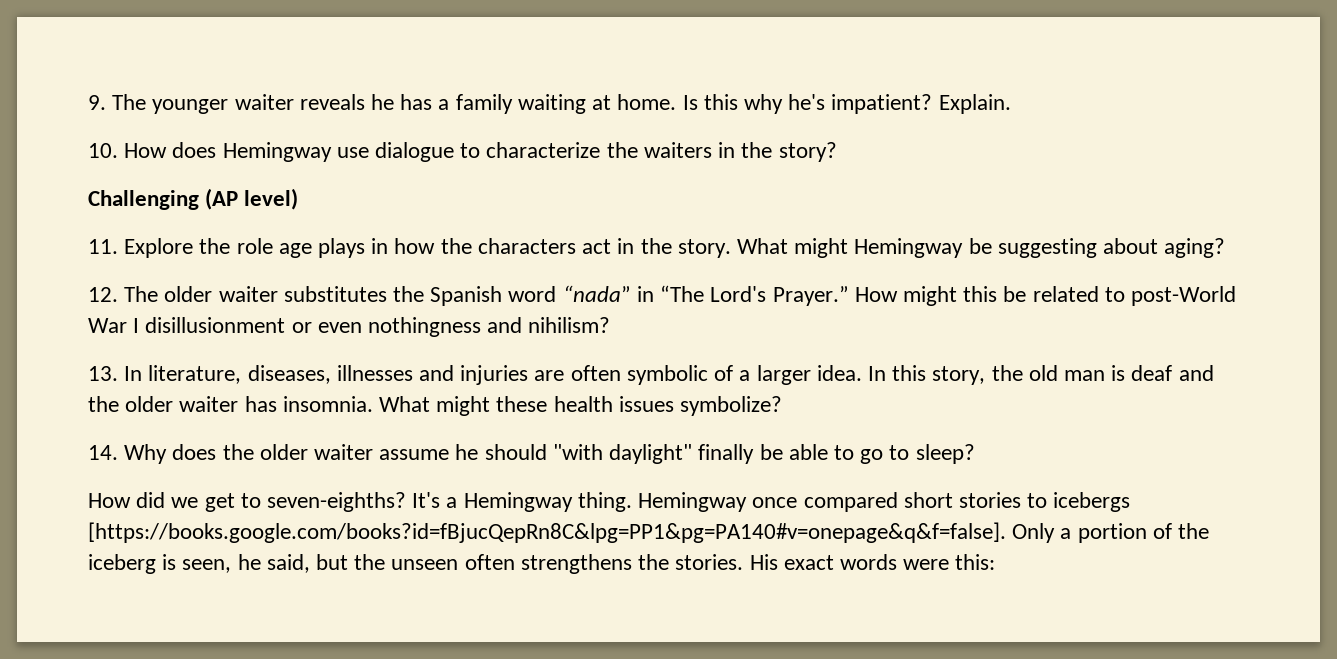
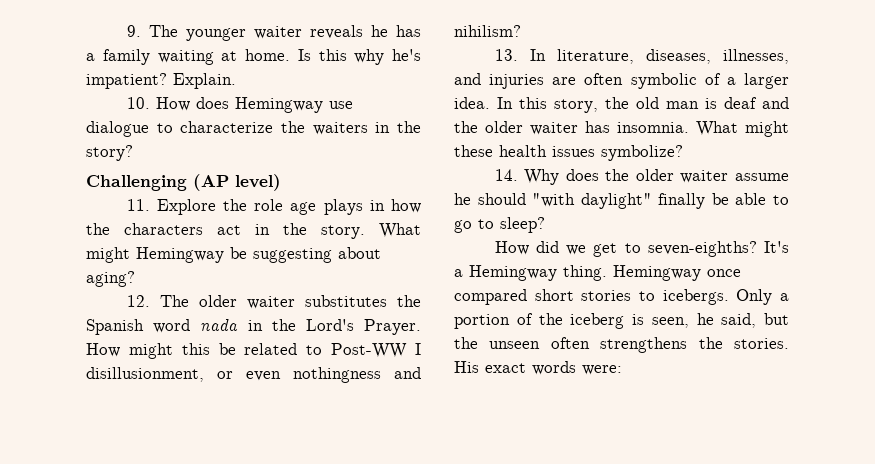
[562,285,849,306] “nada” in “The Lord's Prayer.” -> [200,319,421,335] nada in the Lord's Prayer.
[1130,286,1236,306] [88,317,286,333] post-World War I disillusionment -> [331,343,421,358] [86,367,204,382] Post-WW I disillusionment,
[336,365,413,381] illnesses -> [723,49,789,64] illnesses,
[1053,492,1131,512] [88,522,1006,543] icebergs [https://books.google.com/books?id=fBjucQepRn8C&lpg=PP1&pg=PA140#v=onepage&q&f=false]. -> [662,289,729,305] icebergs.
[903,554,996,570] were this: -> [582,365,622,375] were:

